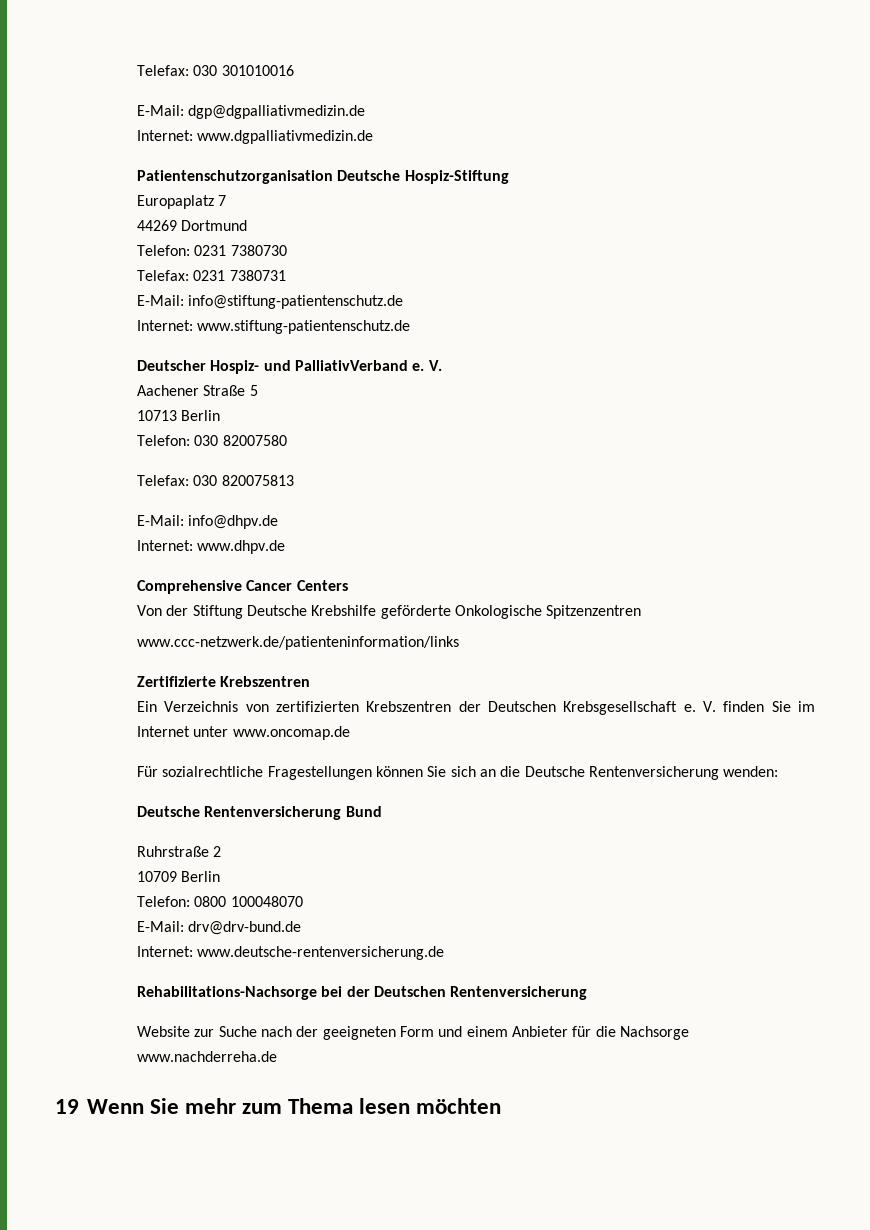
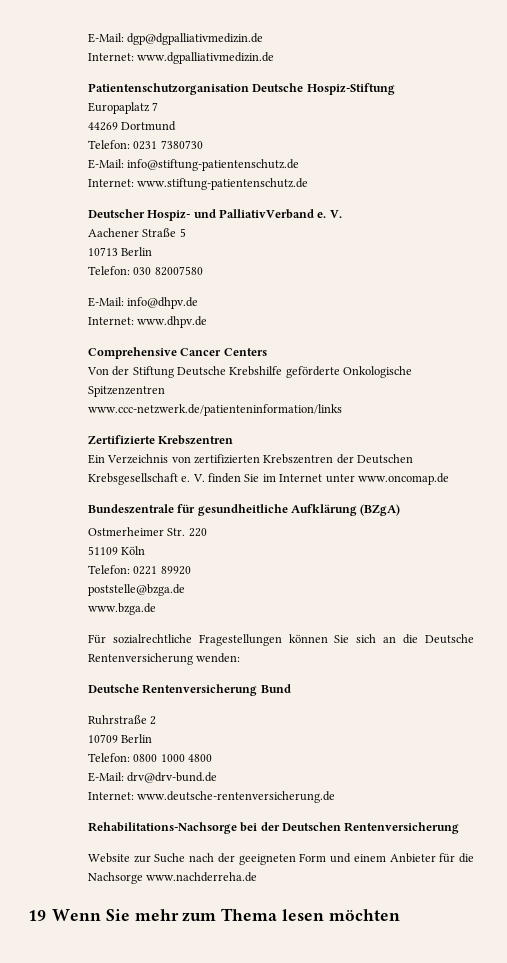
[137,65,294,76] Telefax: 030 301010016 // -> (87, 38) none
[137,270,286,281] // Telefax: 0231 7380731 -> (203, 144) none
[137,475,294,486] // Telefax: 030 820075813 -> (203, 271) none
(350, 733) none -> [87,504,401,516] [87,527,207,537] [87,546,146,555] [87,565,191,575] [87,584,185,596] [87,603,156,615] // Bundeszentrale für gesundheitliche Aufklärung (BZgA) // Ostmerheimer Str. 220 // 51109 Köln // Telefon: 0221 89920 // poststelle@bzga.de // www.bzga.de
[230,896,303,907] 100048070 -> [160,754,213,762] 1000 4800

